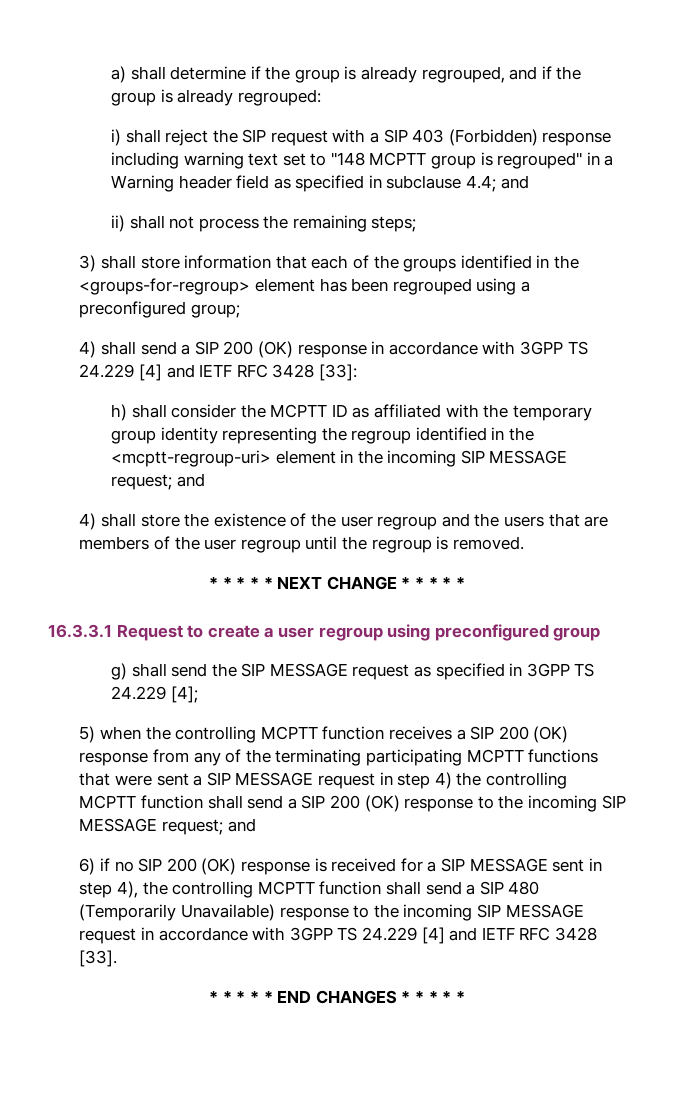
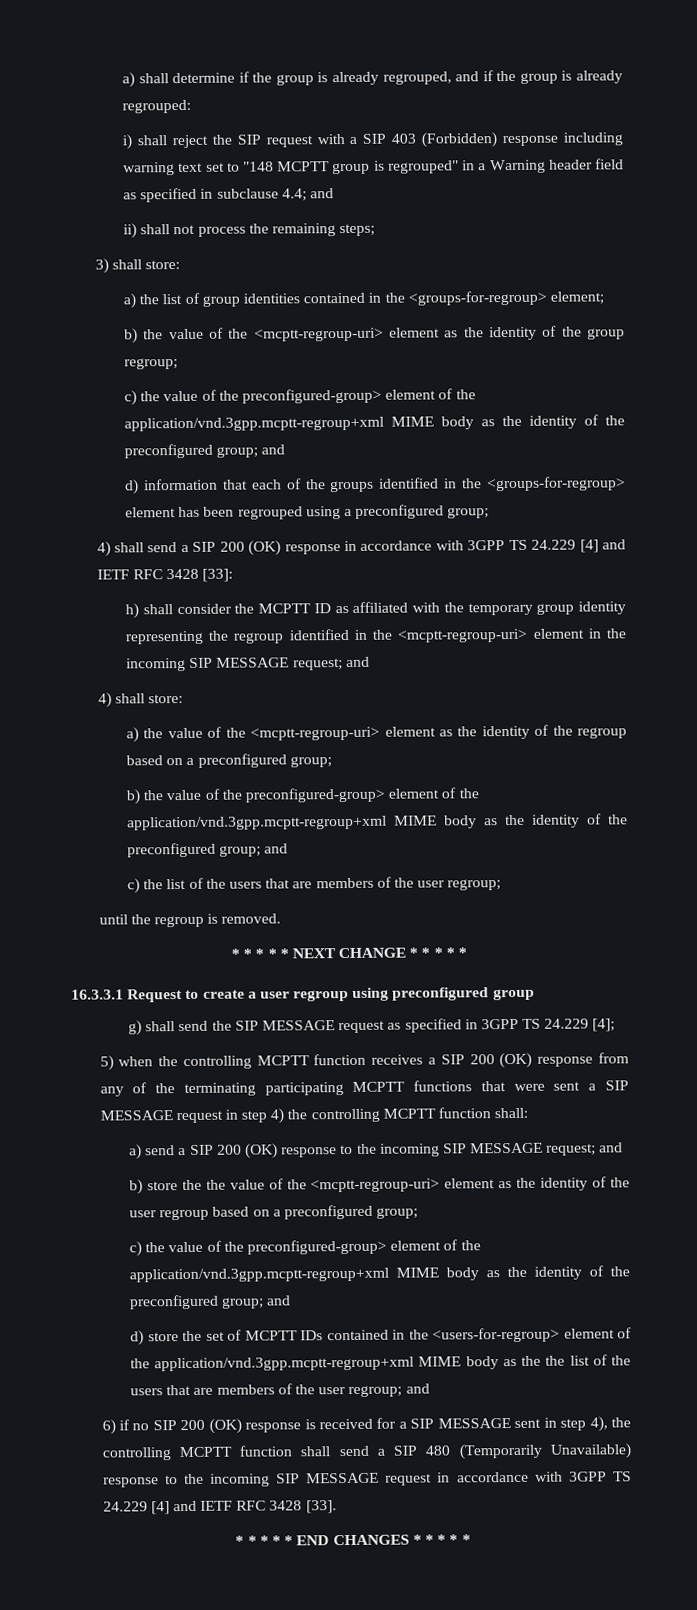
[140,256,180,269] store -> [144,260,180,270] [123,290,604,309] [124,325,626,344] [124,358,179,370] [124,388,476,406] [124,414,625,432] [124,443,286,459] [125,479,140,495] store: // a) the list of group identities contained in the <groups-for-regroup> element; // b) the value of the <mcptt-regroup-uri> element as the identity of the group regroup; // c) the value of the preconfigured-group> element of the application/vnd.3gpp.mcptt-regroup+xml MIME body as the identity of the preconfigured group; and // d)
[140,513,609,530] [79,536,301,553] store the existence of the user regroup and the users that are members of the user regroup -> [147,694,183,704] [126,724,627,743] [126,753,332,768] [126,787,479,805] [127,813,628,831] [127,842,289,858] [127,876,502,894] store: // a) the value of the <mcptt-regroup-uri> element as the identity of the regroup based on a preconfigured group; // b) the value of the preconfigured-group> element of the application/vnd.3gpp.mcptt-regroup+xml MIME body as the identity of the preconfigured group; and // c) the list of the users that are members of the user regroup; //
[207,795,243,809] shall -> [494,1107,529,1119] [129,1144,143,1160] shall: // a)
(256, 825) none -> [129,1176,630,1195] [129,1204,419,1221] [129,1239,481,1257] [129,1265,630,1283] [129,1294,292,1310] [130,1327,632,1346] [130,1354,631,1372] [130,1383,430,1398] // b) store the the value of the <mcptt-regroup-uri> element as the identity of the user regroup based on a preconfigured group; // c) the value of the preconfigured-group> element of the application/vnd.3gpp.mcptt-regroup+xml MIME body as the identity of the preconfigured group; and // d) store the set of MCPTT IDs contained in the <users-for-regroup> element of the application/vnd.3gpp.mcptt-regroup+xml MIME body as the the list of the users that are members of the user regroup; and

